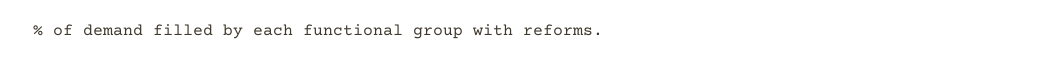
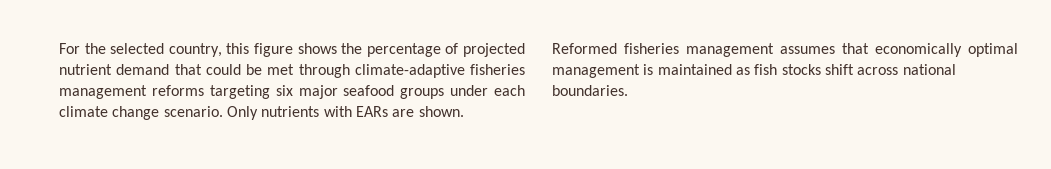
[33,24,603,39] % of demand filled by each functional group with reforms. -> [59,43,526,57] [59,64,525,78] [59,85,525,99] [59,106,464,120] [552,43,1018,57] [552,64,956,78] [552,85,628,96] For the selected country, this figure shows the percentage of projected nutrient demand that could be met through climate-adaptive fisheries management reforms targeting six major seafood groups under each climate change scenario. Only nutrients with EARs are shown. Reformed fisheries management assumes that economically optimal management is maintained as fish stocks shift across national boundaries.

